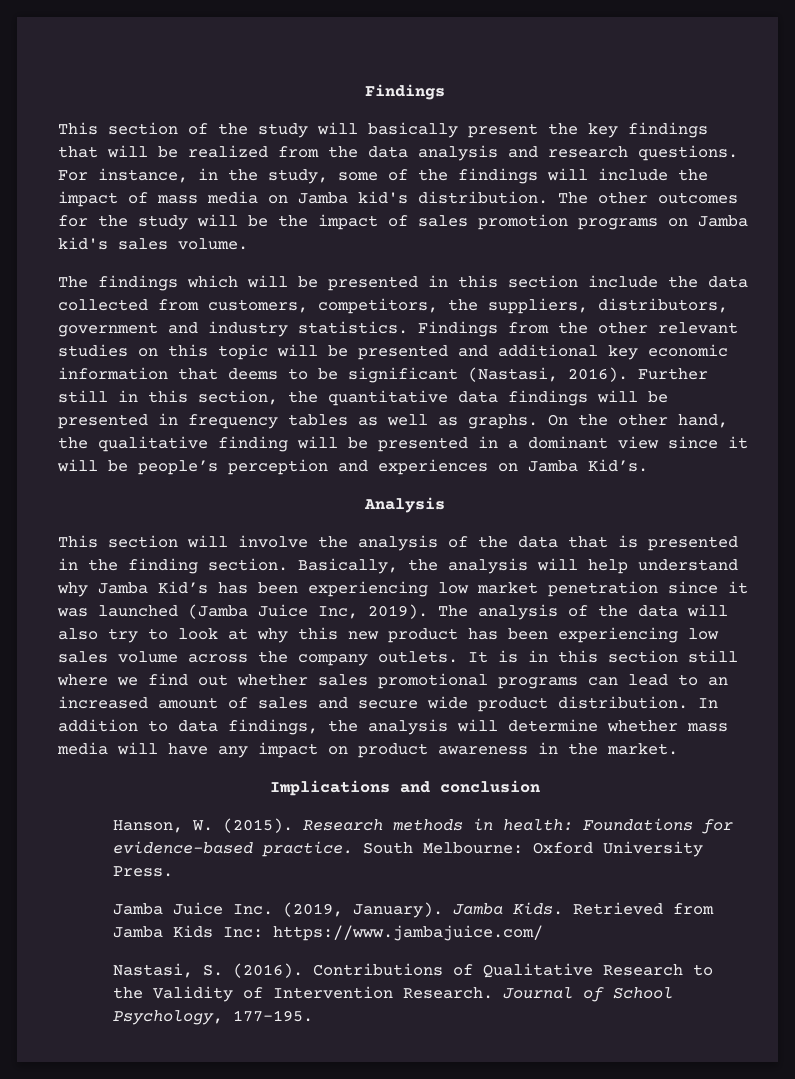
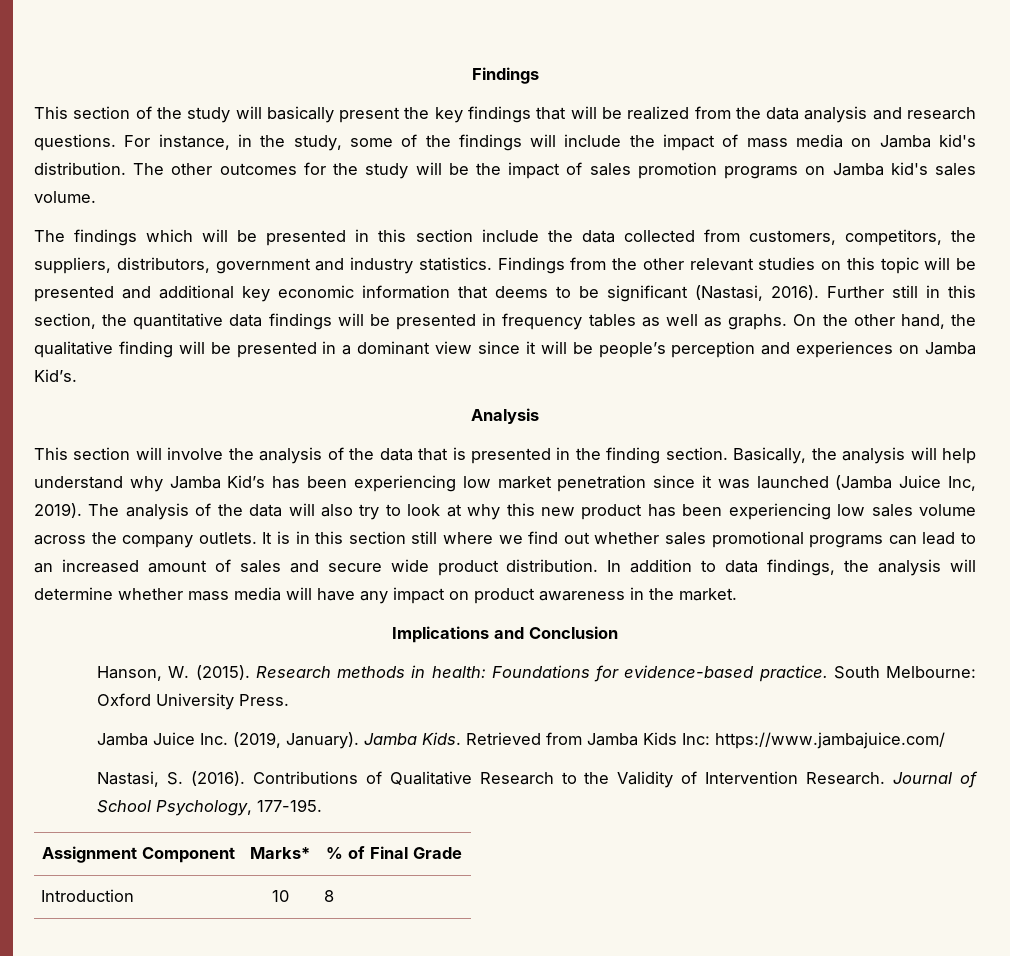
[440,780,540,793] conclusion -> [529,626,618,639] Conclusion
(313, 1016) none -> [42,846,235,863] [250,847,310,859] [326,846,462,859] [40,889,134,902] [271,890,289,902] [323,890,334,902] // Assignment Component | Marks* | % of Final Grade // Introduction | 10 | 8

